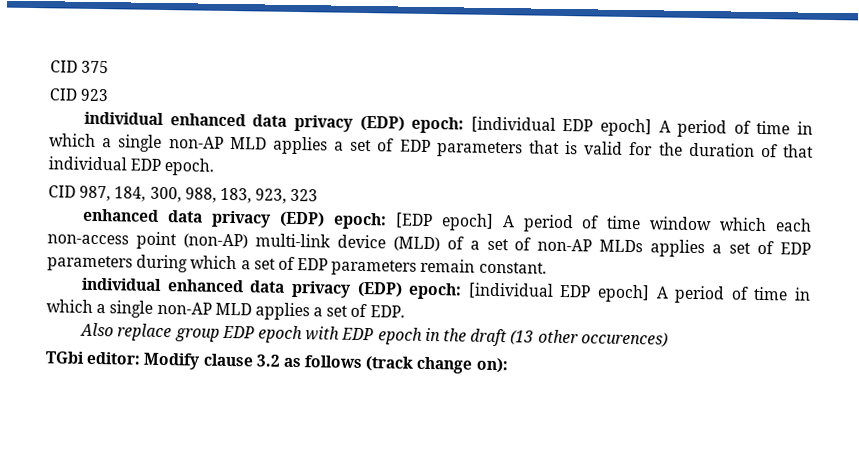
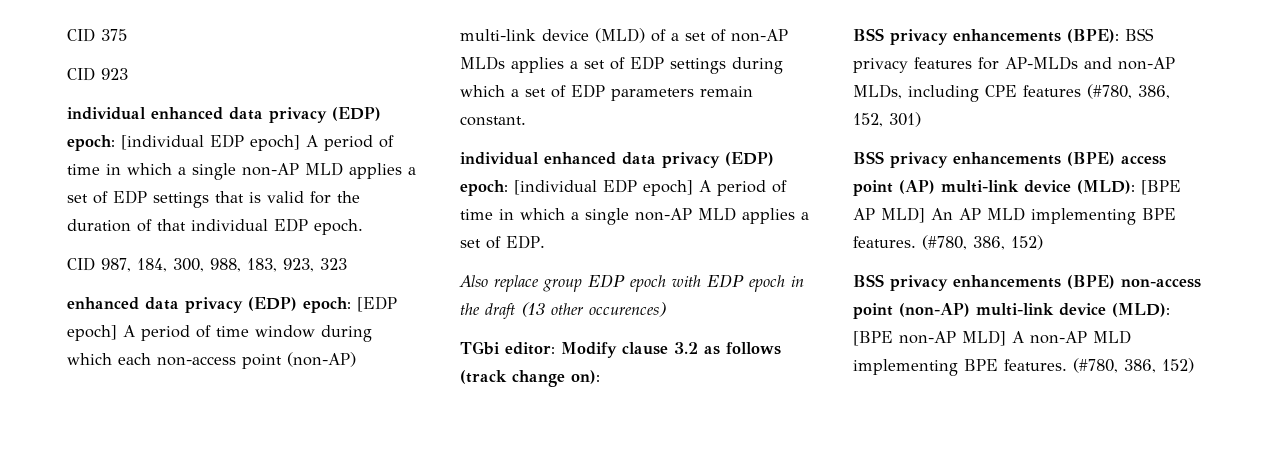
[436,141,523,158] parameters -> [153,192,209,208] settings
(713, 223) none -> [321,325,372,342] during
[47,255,133,272] parameters -> [670,58,726,74] settings
(509, 365) none -> [853,28,1154,45] [853,56,1175,73] [853,84,1170,102] [853,112,921,127] [853,151,1166,168] [853,180,1181,196] [853,207,1176,225] [853,235,1043,250] [853,274,1201,291] [853,303,1170,319] [853,330,1131,346] [853,358,1194,376] // BSS privacy enhancements (BPE): BSS privacy features for AP-MLDs and non-AP MLDs, including CPE features (#780, 386, 152, 301) // BSS privacy enhancements (BPE) access point (AP) multi-link device (MLD): [BPE AP MLD] An AP MLD implementing BPE features. (#780, 386, 152) // BSS privacy enhancements (BPE) non-access point (non-AP) multi-link device (MLD): [BPE non-AP MLD] A non-AP MLD implementing BPE features. (#780, 386, 152)

